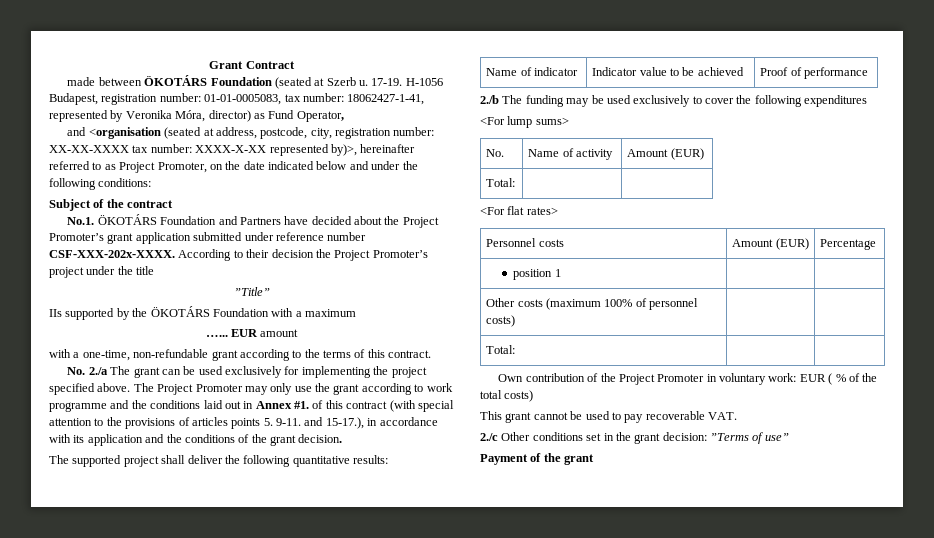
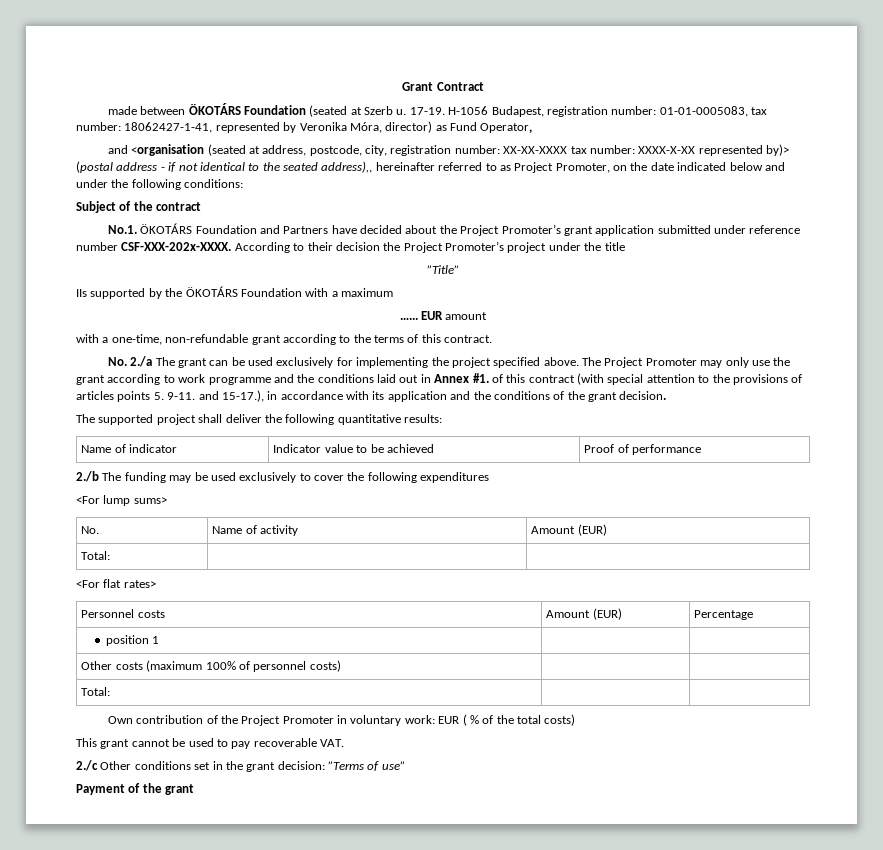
[330,144,357,156] by)>, -> [766,144,790,156] [76,161,373,173] by)> (postal address - if not identical to the seated address),,

